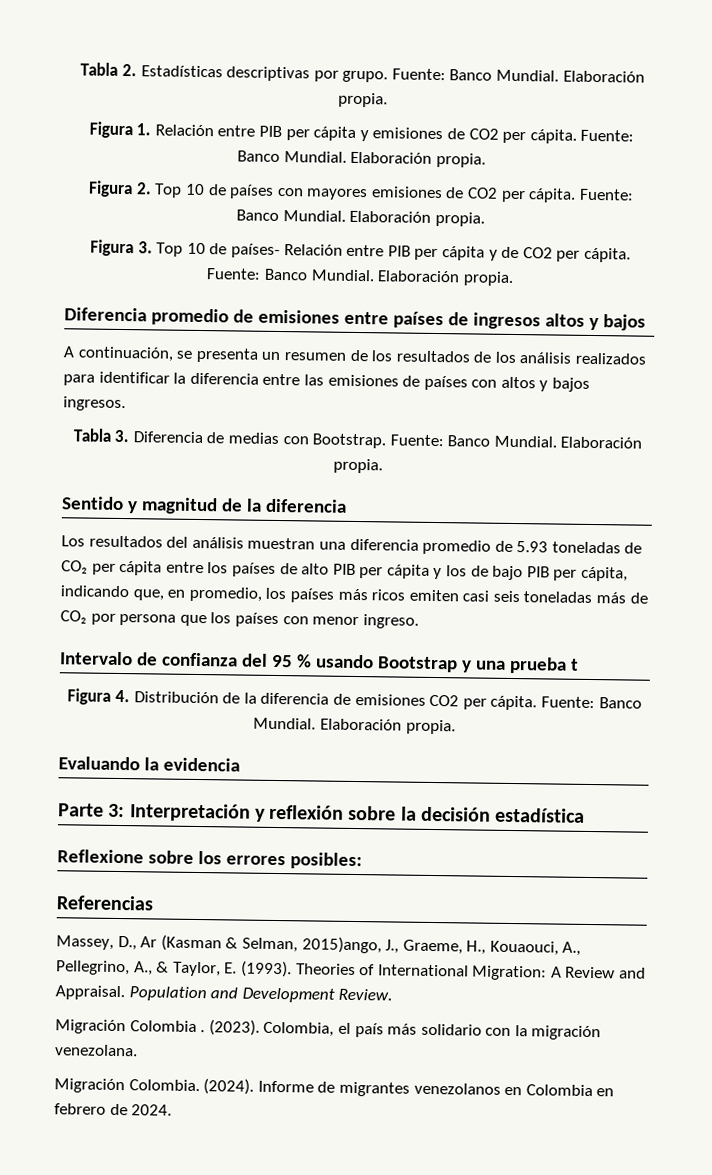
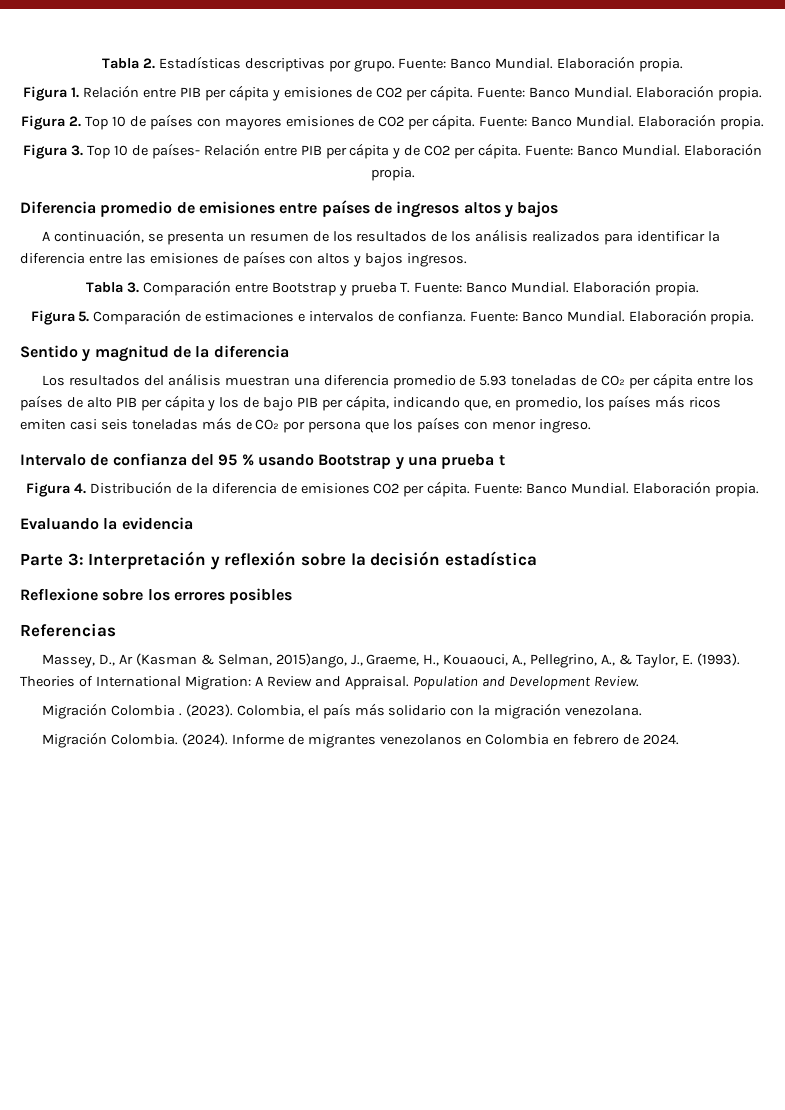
[132,431,387,449] Diferencia de medias con Bootstrap. -> [142,280,699,296] [30,309,466,325] Comparación entre Bootstrap y prueba T. Fuente: Banco Mundial. Elaboración propia. // Figura 5. Comparación de estimaciones e intervalos de confianza.
[289,852,362,870] posibles: -> [229,588,293,604] posibles

